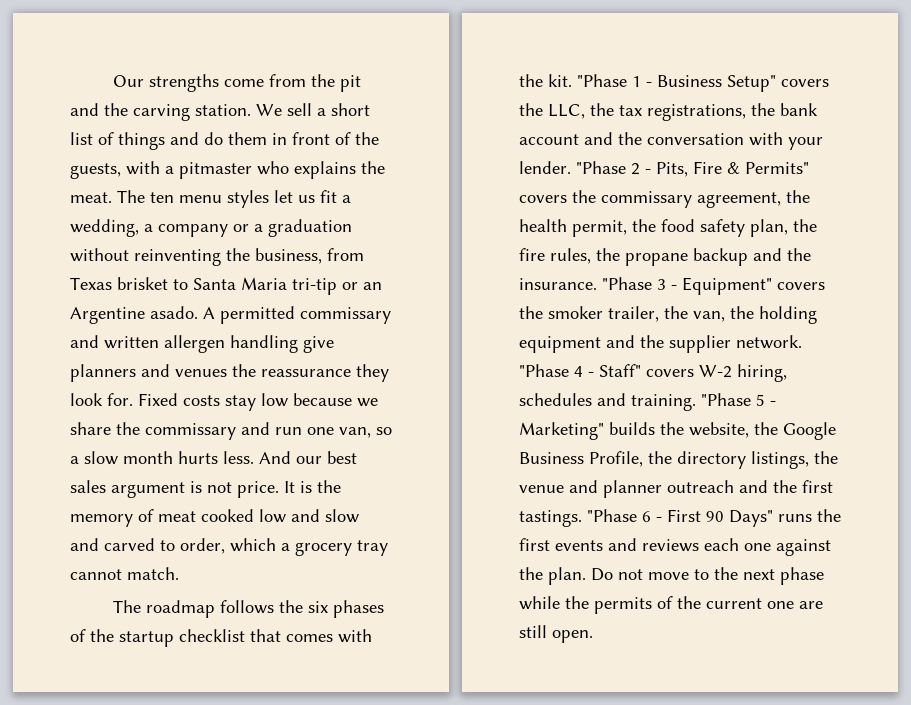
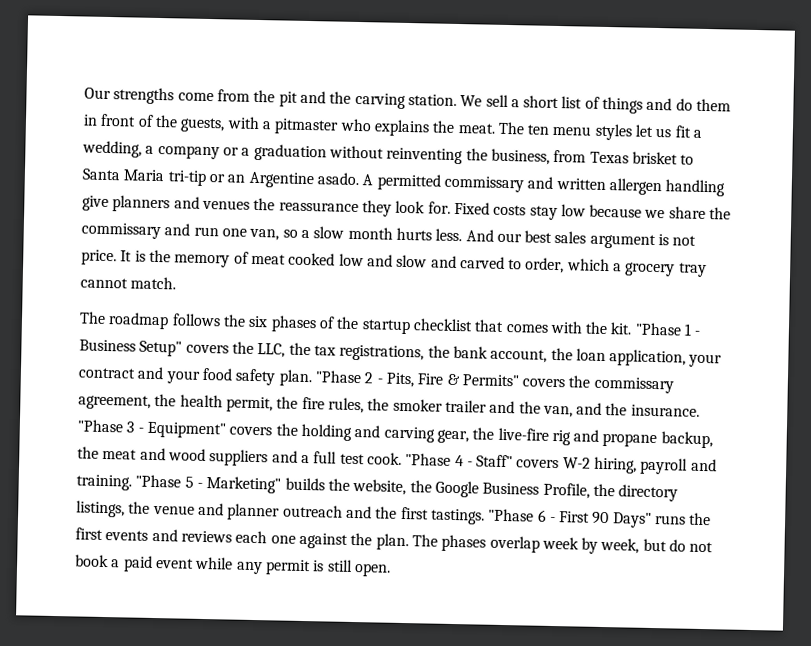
[519,132,823,150] [519,161,571,174] account and the conversation with your lender. -> [490,347,723,368] [78,366,313,387] account, the loan application, your contract and your food safety plan.
[661,219,817,237] [519,248,748,266] food safety plan, the fire rules, the propane backup -> [301,396,573,418] fire rules, the smoker trailer and the van,
[548,306,817,324] [519,335,802,353] smoker trailer, the van, the holding equipment and the supplier network. -> [300,423,713,449] [77,446,402,467] holding and carving gear, the live-fire rig and propane backup, the meat and wood suppliers and a full test cook.
[519,393,592,406] schedules -> [640,457,689,475] payroll
[591,567,824,585] [519,596,823,614] Do not move to the next phase while the permits of the current one are -> [411,534,714,554] [75,554,325,576] The phases overlap week by week, but do not book a paid event while any permit is

